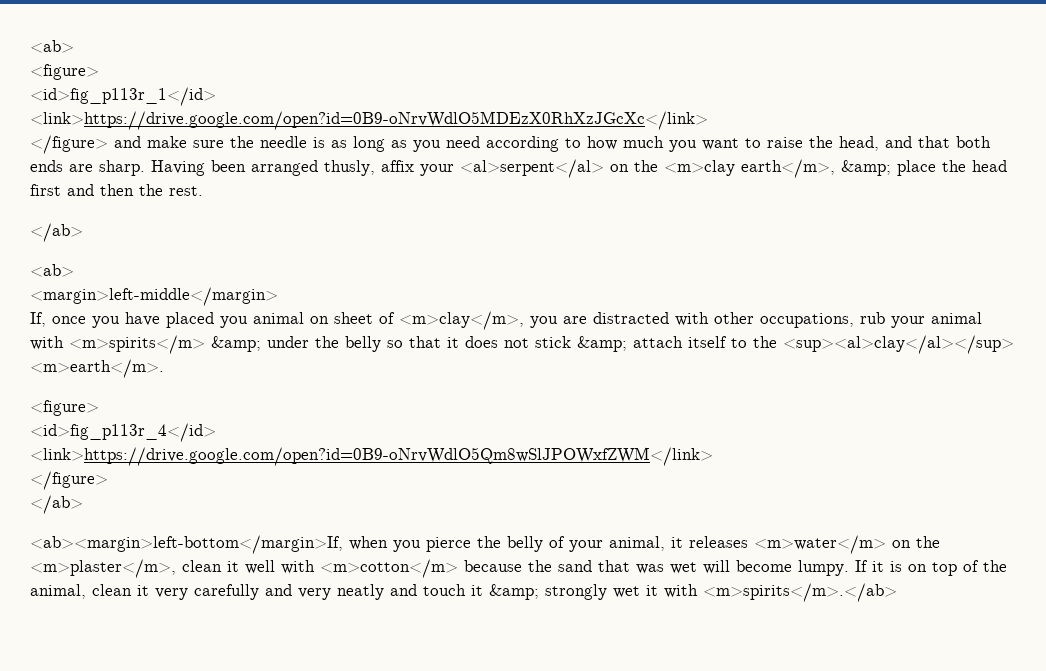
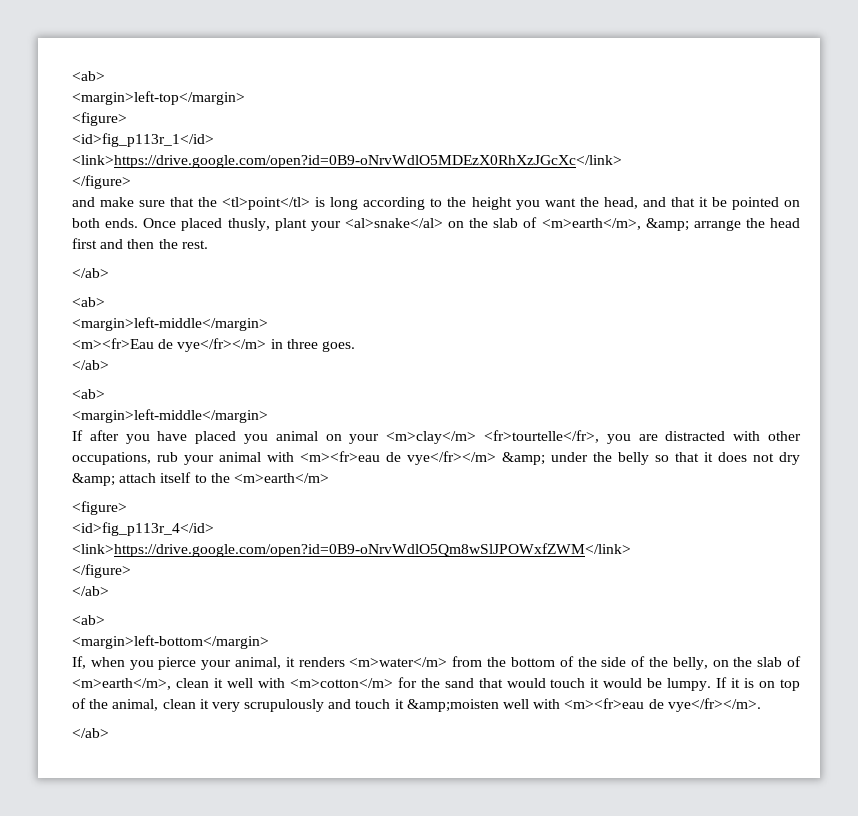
[30,40,74,53] <ab> -> [72,71,105,81] [72,91,245,105] <ab> // <margin>left-top</margin>
(108, 144) none -> (131, 182) //
[230,136,991,152] [30,159,936,178] the needle is as long as you need according to how much you want to raise the head, and that both ends are sharp. Having been arranged thusly, affix your <al>serpent</al> on the <m>clay earth</m>, &amp; place -> [170,197,800,210] [72,217,741,231] that the <tl>point</tl> is long according to the height you want the head, and that it be pointed on both ends. Once placed thusly, plant your <al>snake</al> on the slab of <m>earth</m>, &amp; arrange
[30,312,86,327] If, once -> [72,338,355,352] [72,360,109,370] [72,389,105,399] [72,409,268,423] [72,430,119,441] <m><fr>Eau de vye</fr></m> in three goes. // </ab> // <ab> // <margin>left-middle</margin> // If after
[334,311,524,330] sheet of <m>clay</m>, -> [349,430,599,444] your <m>clay</m> <fr>tourtelle</fr>,
[69,335,205,354] <m>spirits</m> -> [300,451,496,465] <m><fr>eau de vye</fr></m>
[535,336,571,348] stick -> [779,452,800,465] dry
[783,335,1014,354] [30,359,164,378] <sup><al>clay</al></sup> <m>earth</m>. -> [233,473,329,483] <m>earth</m>
[30,535,940,554] [30,559,176,578] <ab><margin>left-bottom</margin>If, when you pierce the belly of your animal, it releases <m>water</m> on the <m>plaster</m>, -> [72,615,105,625] [72,635,269,649] [72,656,802,670] [72,678,171,690] <ab> // <margin>left-bottom</margin> // If, when you pierce your animal, it renders <m>water</m> from the bottom of the side of the belly, on the slab of <m>earth</m>,
[464,560,522,572] because -> [397,677,417,688] for
[636,560,792,574] was wet will become -> [506,678,663,688] would touch it would be
[194,583,897,602] carefully and very neatly and touch it &amp; strongly wet it with <m>spirits</m>.</ab> -> [244,698,761,712] [72,728,109,738] scrupulously and touch it &amp;moisten well with <m><fr>eau de vye</fr></m>. // </ab>

